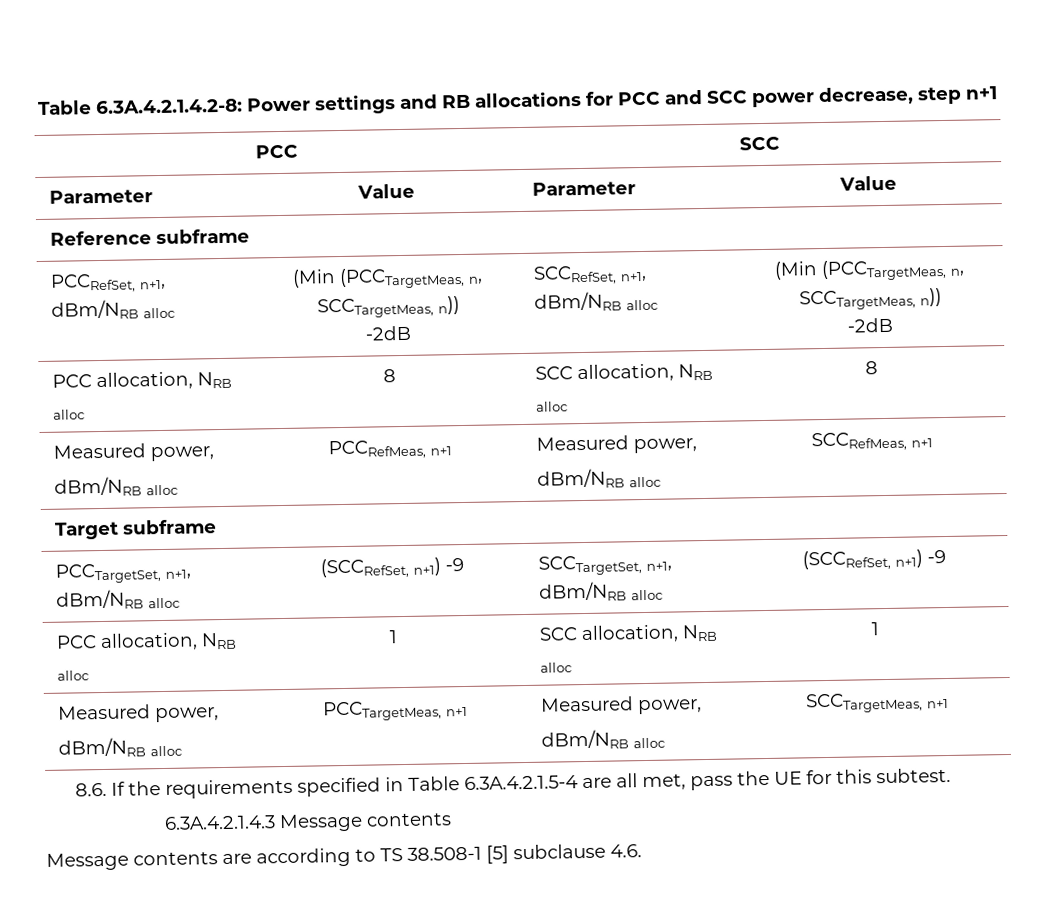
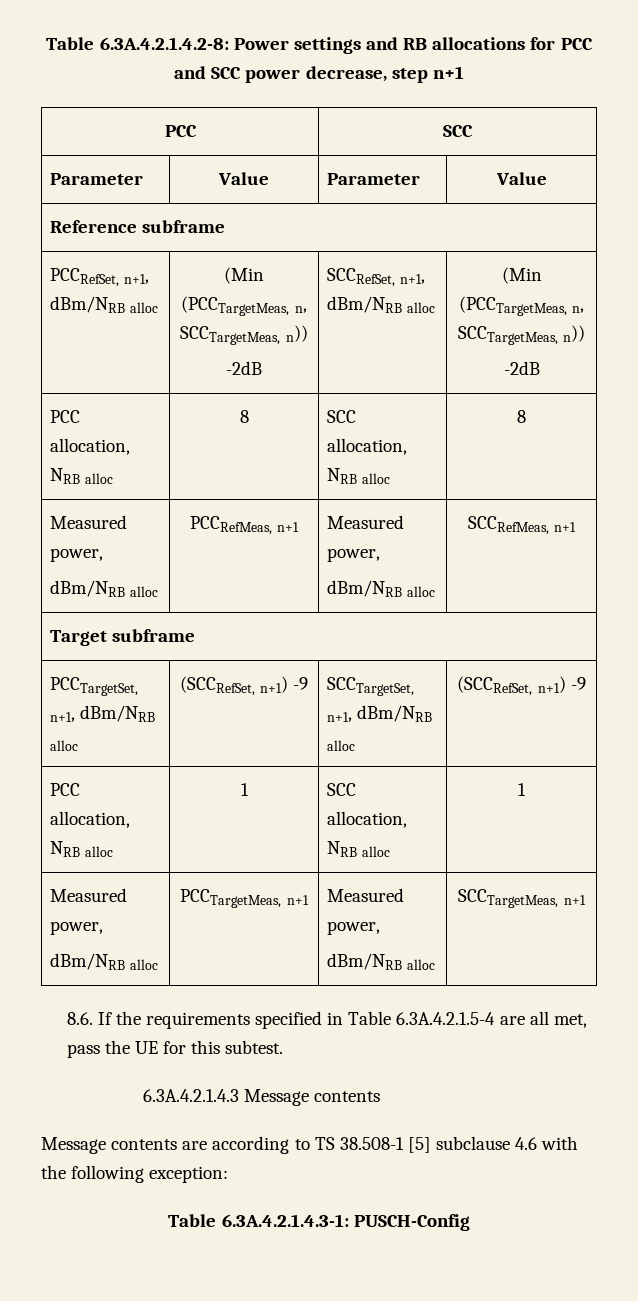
[610,844,642,858] 4.6. -> [515,1136,579,1150] [41,1165,229,1183] [168,1214,470,1231] 4.6 with the following exception: // Table 6.3A.4.2.1.4.3-1: PUSCH-Config

